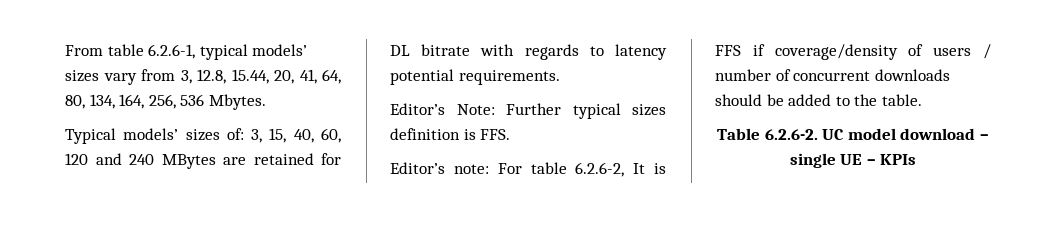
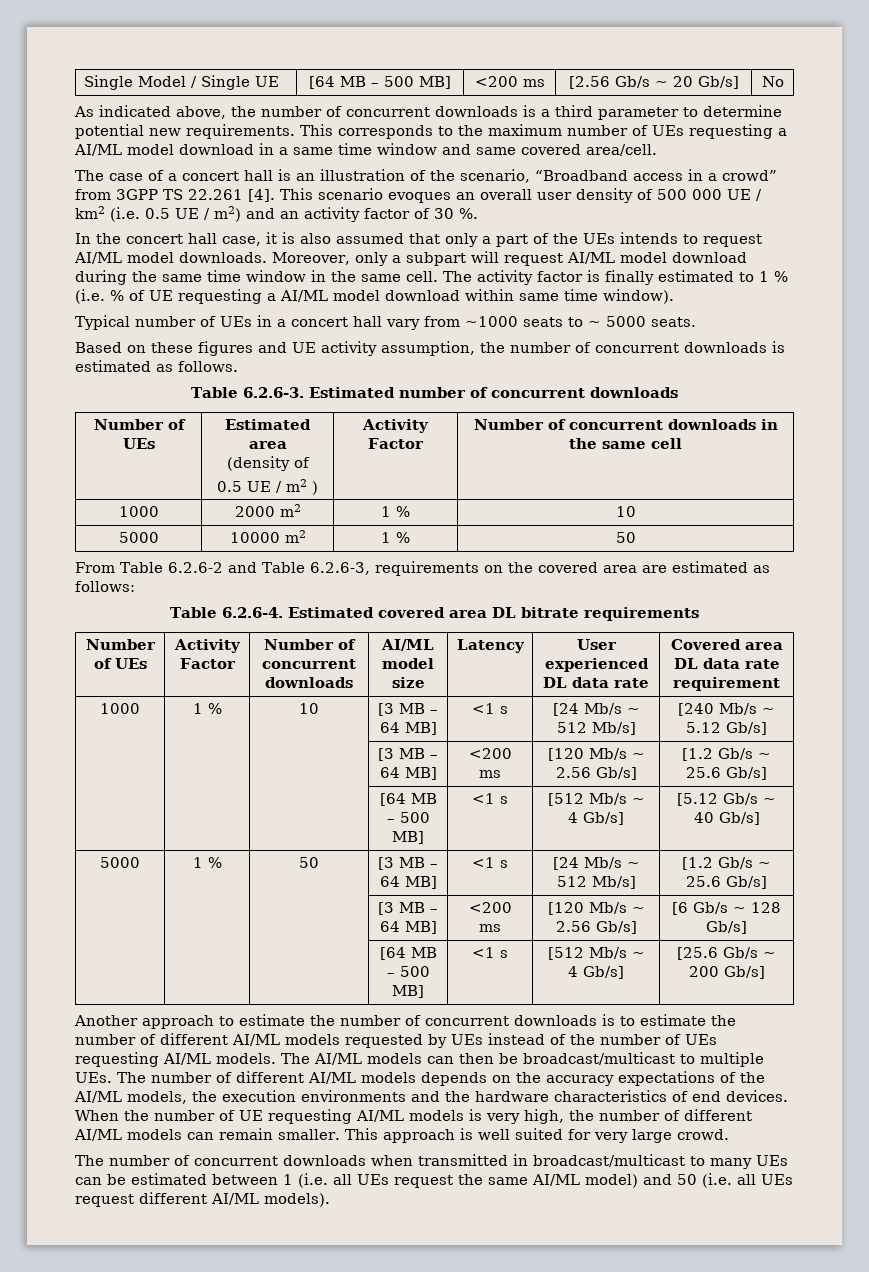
[65,44,308,60] [65,69,341,85] [65,94,266,110] [65,128,341,144] [65,153,341,169] [390,44,667,60] [390,69,560,85] [390,103,666,119] [390,128,511,140] [390,162,666,177] [715,44,991,60] [715,69,950,81] [715,94,922,106] [717,128,989,140] [789,153,917,168] From table 6.2.6-1, typical models’ sizes vary from 3, 12.8, 15.44, 20, 41, 64, 80, 134, 164, 256, 536 Mbytes. // Typical models’ sizes of: 3, 15, 40, 60, 120 and 240 MBytes are retained for DL bitrate with regards to latency potential requirements. // Editor’s Note: Further typical sizes definition is FFS. // Editor’s note: For table 6.2.6-2, It is FFS if coverage/density of users / number of concurrent downloads should be added to the table. // Table 6.2.6-2. UC model download – single UE – KPIs -> [83,75,279,90] [309,76,451,89] [474,76,545,87] [568,76,739,89] [761,76,784,87] [74,105,782,120] [75,124,787,139] [74,143,657,156] [75,169,777,183] [75,188,762,203] [75,206,478,222] [75,232,762,247] [74,251,747,266] [75,270,788,285] [75,289,674,304] [75,315,696,330] [75,341,785,356] [75,360,238,372] [191,387,678,398] [93,419,186,430] [122,438,155,449] [225,419,311,430] [248,441,287,449] [226,456,310,471] [217,479,318,495] [362,419,429,433] [368,438,424,449] [473,419,778,430] [569,438,682,449] [118,506,159,517] [234,504,301,517] [381,506,410,517] [615,506,636,517] [118,532,159,543] [229,530,306,543] [381,532,410,543] [615,532,636,543] [75,561,770,576] [75,581,135,592] [170,607,699,621] [85,639,156,650] [93,658,147,669] [173,639,241,653] [179,658,236,669] [264,639,356,650] [262,659,356,669] [265,677,353,688] [381,639,434,651] [382,658,434,669] [391,677,425,688] [456,639,525,653] [576,639,617,650] [544,658,649,672] [543,677,649,688] [670,639,783,650] [673,658,780,669] [673,677,780,691] [100,703,140,714] [192,703,222,714] [299,703,319,714] [378,703,438,716] [379,722,437,735] [472,703,508,714] [552,703,640,716] [556,722,636,735] [678,703,775,716] [686,722,767,735] [378,748,438,761] [379,767,437,780] [468,748,512,759] [479,770,501,778] [547,748,645,761] [555,767,637,780] [682,748,771,761] [686,767,767,780] [379,793,437,806] [386,812,430,823] [392,831,424,844] [472,793,508,804] [547,793,645,806] [568,812,624,825] [677,793,776,806] [693,812,760,825] [100,857,140,868] [192,857,222,868] [299,857,319,868] [378,857,438,870] [379,876,437,889] [472,857,508,868] [552,857,640,870] [556,876,636,889] [682,857,771,870] [686,876,767,889] [378,902,438,915] [379,921,437,934] [468,902,512,913] [479,924,501,932] [547,902,645,915] [555,921,637,934] [672,902,781,915] [706,921,747,934] [379,947,437,960] [386,966,430,977] [392,985,424,998] [472,947,508,958] [547,947,645,960] [568,966,624,979] [677,947,776,960] [688,966,765,979] [74,1014,736,1029] [75,1033,717,1048] [75,1052,764,1067] [75,1071,765,1086] [74,1090,788,1104] [75,1109,752,1124] [74,1128,729,1143] [75,1154,788,1169] [75,1173,793,1188] [75,1192,330,1207] Single Model / Single UE | [64 MB – 500 MB] | <200 ms | [2.56 Gb/s ~ 20 Gb/s] | No // As indicated above, the number of concurrent downloads is a third parameter to determine potential new requirements. This corresponds to the maximum number of UEs requesting a AI/ML model download in a same time window and same covered area/cell. // The case of a concert hall is an illustration of the scenario, “Broadband access in a crowd” from 3GPP TS 22.261 [4]. This scenario evoques an overall user density of 500 000 UE / km2 (i.e. 0.5 UE / m2) and an activity factor of 30 %. // In the concert hall case, it is also assumed that only a part of the UEs intends to request AI/ML model downloads. Moreover, only a subpart will request AI/ML model download during the same time window in the same cell. The activity factor is finally estimated to 1 % (i.e. % of UE requesting a AI/ML model download within same time window). // Typical number of UEs in a concert hall vary from ~1000 seats to ~ 5000 seats. // Based on these figures and UE activity assumption, the number of concurrent downloads is estimated as follows. // Table 6.2.6-3. Estimated number of concurrent downloads // Number of UEs | Estimated area // (density of // 0.5 UE / m2 ) | Activity Factor | Number of concurrent downloads in the same cell // 1000 | 2000 m2 | 1 % | 10 // 5000 | 10000 m2 | 1 % | 50 // From Table 6.2.6-2 and Table 6.2.6-3, requirements on the covered area are estimated as follows: // Table 6.2.6-4. Estimated covered area DL bitrate requirements // Number of UEs | Activity Factor | Number of concurrent downloads | AI/ML model size | Latency | User experienced DL data rate | Covered area DL data rate requirement // 1000 | 1 % | 10 | [3 MB – 64 MB] | <1 s | [24 Mb/s ~ 512 Mb/s] | [240 Mb/s ~ 5.12 Gb/s] // | | | [3 MB – 64 MB] | <200 ms | [120 Mb/s ~ 2.56 Gb/s] | [1.2 Gb/s ~ 25.6 Gb/s] // | | | [64 MB – 500 MB] | <1 s | [512 Mb/s ~ 4 Gb/s] | [5.12 Gb/s ~ 40 Gb/s] // 5000 | 1 % | 50 | [3 MB – 64 MB] | <1 s | [24 Mb/s ~ 512 Mb/s] | [1.2 Gb/s ~ 25.6 Gb/s] // | | | [3 MB – 64 MB] | <200 ms | [120 Mb/s ~ 2.56 Gb/s] | [6 Gb/s ~ 128 Gb/s] // | | | [64 MB – 500 MB] | <1 s | [512 Mb/s ~ 4 Gb/s] | [25.6 Gb/s ~ 200 Gb/s] // Another approach to estimate the number of concurrent downloads is to estimate the number of different AI/ML models requested by UEs instead of the number of UEs requesting AI/ML models. The AI/ML models can then be broadcast/multicast to multiple UEs. The number of different AI/ML models depends on the accuracy expectations of the AI/ML models, the execution environments and the hardware characteristics of end devices. When the number of UE requesting AI/ML models is very high, the number of different AI/ML models can remain smaller. This approach is well suited for very large crowd. // The number of concurrent downloads when transmitted in broadcast/multicast to many UEs can be estimated between 1 (i.e. all UEs request the same AI/ML model) and 50 (i.e. all UEs request different AI/ML models).

